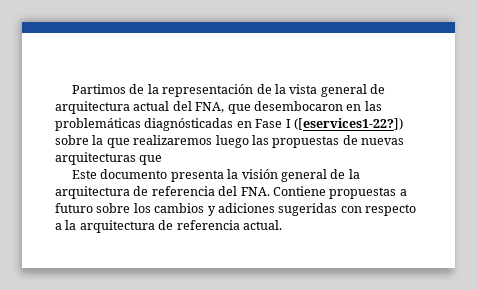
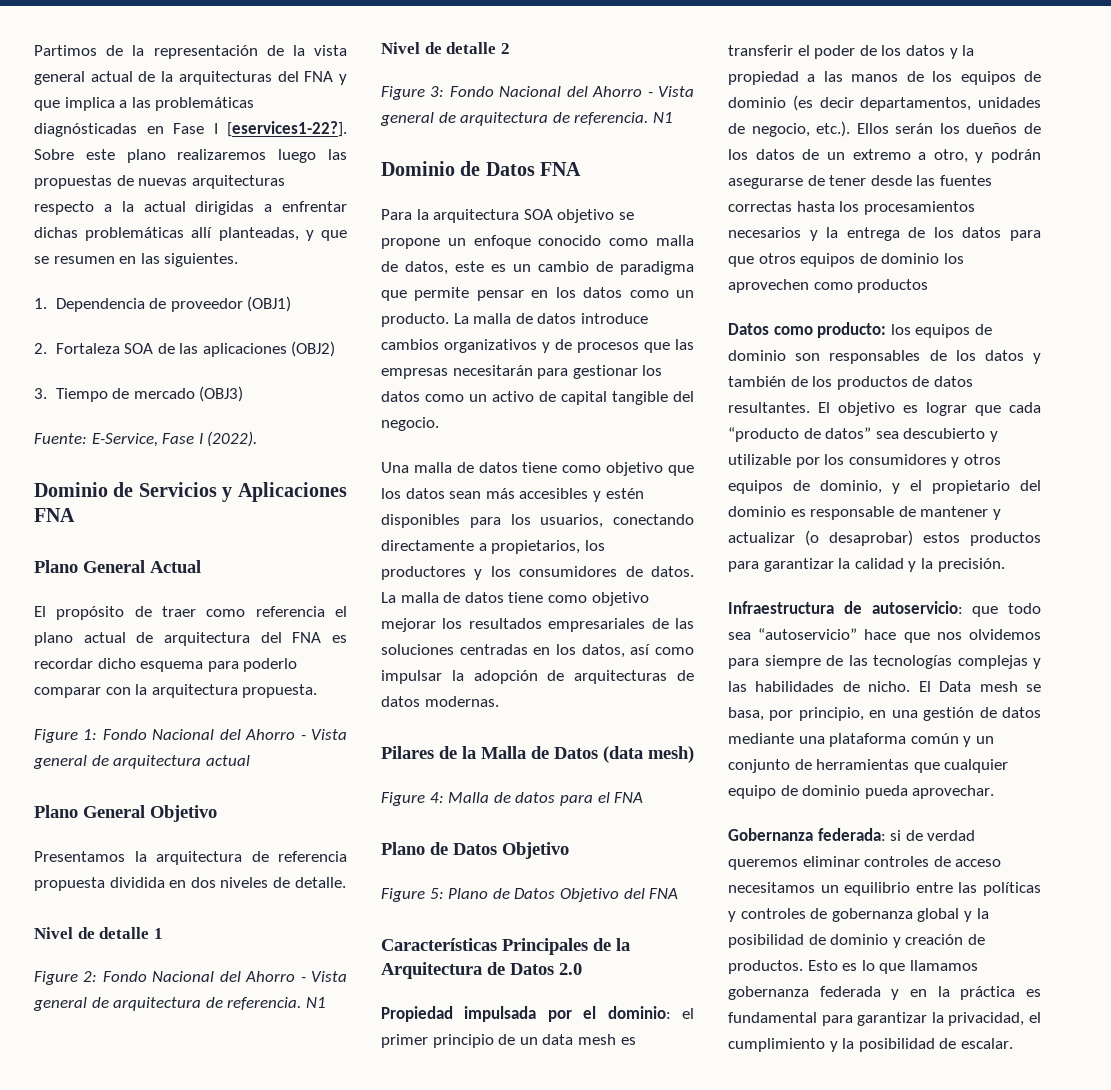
[370,84,386,94] [55,101,362,114] de arquitectura actual del FNA, que desembocaron en -> [90,71,348,85] [34,97,128,111] actual de la arquitecturas del FNA y que implica a
[293,118,403,130] [55,135,130,148] ([eservices1-22?]) sobre la que -> [227,121,347,137] [34,149,166,163] [eservices1-22?]. Sobre este plano
[139,155,163,165] [72,169,360,182] [55,186,407,199] [55,203,416,216] [55,220,282,233] que // Este documento presenta la visión general de la arquitectura de referencia del FNA. Contiene propuestas a futuro sobre los cambios y adiciones sugeridas con respecto a la arquitectura de referencia actual. -> [34,201,347,215] [34,227,347,241] [34,253,239,267] [34,296,292,312] [34,341,336,357] [34,386,244,402] [34,431,258,447] [34,482,347,502] [34,508,75,522] [34,560,201,573] [34,606,347,620] [34,632,347,646] [34,658,298,672] [34,684,318,698] [34,729,347,743] [33,755,250,769] [34,805,217,822] [34,851,347,865] [34,877,346,891] [34,927,163,939] [34,971,347,985] [33,997,326,1011] [381,42,510,54] [381,86,694,100] [380,112,673,126] [381,161,582,176] [381,209,634,223] [381,235,694,249] [381,261,694,275] [381,287,694,301] [381,313,648,327] [381,339,694,353] [381,365,663,379] [381,391,694,405] [381,417,439,431] [381,462,694,476] [381,488,644,502] [381,514,694,528] [381,540,605,554] [381,566,694,580] [381,592,649,606] [381,618,694,632] [381,644,694,658] [381,670,694,684] [381,696,499,707] [381,746,694,763] [381,792,644,806] [381,842,569,859] [381,888,679,902] [381,938,630,955] [381,962,582,979] [381,1006,694,1022] [381,1034,636,1048] [728,45,975,59] [728,71,1041,85] [728,95,1041,111] [728,121,1041,137] [728,149,1041,163] [728,175,992,189] [728,201,975,215] [728,227,1041,241] [728,253,964,267] [728,279,929,293] [728,322,992,338] [728,350,1041,364] [728,376,973,390] [728,402,1041,416] [728,427,998,442] [728,454,1001,468] [728,480,1041,494] [728,506,1001,520] [728,530,1041,546] [728,558,1005,572] [728,601,1041,617] [728,628,1041,643] [728,655,1041,669] [728,681,1041,692] [728,707,1041,721] [728,733,994,747] [728,759,1009,773] [728,785,995,799] [728,828,976,841] [728,856,1002,870] [728,882,1041,896] [728,908,989,922] [728,934,985,948] [728,960,978,974] [728,986,1041,1000] [728,1012,1041,1026] [728,1038,1013,1052] respecto a la actual dirigidas a enfrentar dichas problemáticas allí planteadas, y que se resumen en las siguientes. // 1. Dependencia de proveedor (OBJ1) // 2. Fortaleza SOA de las aplicaciones (OBJ2) // 3. Tiempo de mercado (OBJ3) // Fuente: E-Service, Fase I (2022). // Dominio de Servicios y Aplicaciones FNA // Plano General Actual // El propósito de traer como referencia el plano actual de arquitectura del FNA es recordar dicho esquema para poderlo comparar con la arquitectura propuesta. // Figure 1: Fondo Nacional del Ahorro - Vista general de arquitectura actual // Plano General Objetivo // Presentamos la arquitectura de referencia propuesta dividida en dos niveles de detalle. // Nivel de detalle 1 // Figure 2: Fondo Nacional del Ahorro - Vista general de arquitectura de referencia. N1 // Nivel de detalle 2 // Figure 3: Fondo Nacional del Ahorro - Vista general de arquitectura de referencia. N1 // Dominio de Datos FNA // Para la arquitectura SOA objetivo se propone un enfoque conocido como malla de datos, este es un cambio de paradigma que permite pensar en los datos como un producto. La malla de datos introduce cambios organizativos y de procesos que las empresas necesitarán para gestionar los datos como un activo de capital tangible del negocio. // Una malla de datos tiene como objetivo que los datos sean más accesibles y estén disponibles para los usuarios, conectando directamente a propietarios, los productores y los consumidores de datos. La malla de datos tiene como objetivo mejorar los resultados empresariales de las soluciones centradas en los datos, así como impulsar la adopción de arquitecturas de datos modernas. // Pilares de la Malla de Datos (data mesh) // Figure 4: Malla de datos para el FNA // Plano de Datos Objetivo // Figure 5: Plano de Datos Objetivo del FNA // Características Principales de la Arquitectura de Datos 2.0 // Propiedad impulsada por el dominio: el primer principio de un data mesh es transferir el poder de los datos y la propiedad a las manos de los equipos de dominio (es decir departamentos, unidades de negocio, etc.). Ellos serán los dueños de los datos de un extremo a otro, y podrán asegurarse de tener desde las fuentes correctas hasta los procesamientos necesarios y la entrega de los datos para que otros equipos de dominio los aprovechen como productos // Datos como producto: los equipos de dominio son responsables de los datos y también de los productos de datos resultantes. El objetivo es lograr que cada “producto de datos” sea descubierto y utilizable por los consumidores y otros equipos de dominio, y el propietario del dominio es responsable de mantener y actualizar (o desaprobar) estos productos para garantizar la calidad y la precisión. // Infraestructura de autoservicio: que todo sea “autoservicio” hace que nos olvidemos para siempre de las tecnologías complejas y las habilidades de nicho. El Data mesh se basa, por principio, en una gestión de datos mediante una plataforma común y un conjunto de herramientas que cualquier equipo de dominio pueda aprovechar. // Gobernanza federada: si de verdad queremos eliminar controles de acceso necesitamos un equilibrio entre las políticas y controles de gobernanza global y la posibilidad de dominio y creación de productos. Esto es lo que llamamos gobernanza federada y en la práctica es fundamental para garantizar la privacidad, el cumplimiento y la posibilidad de escalar.

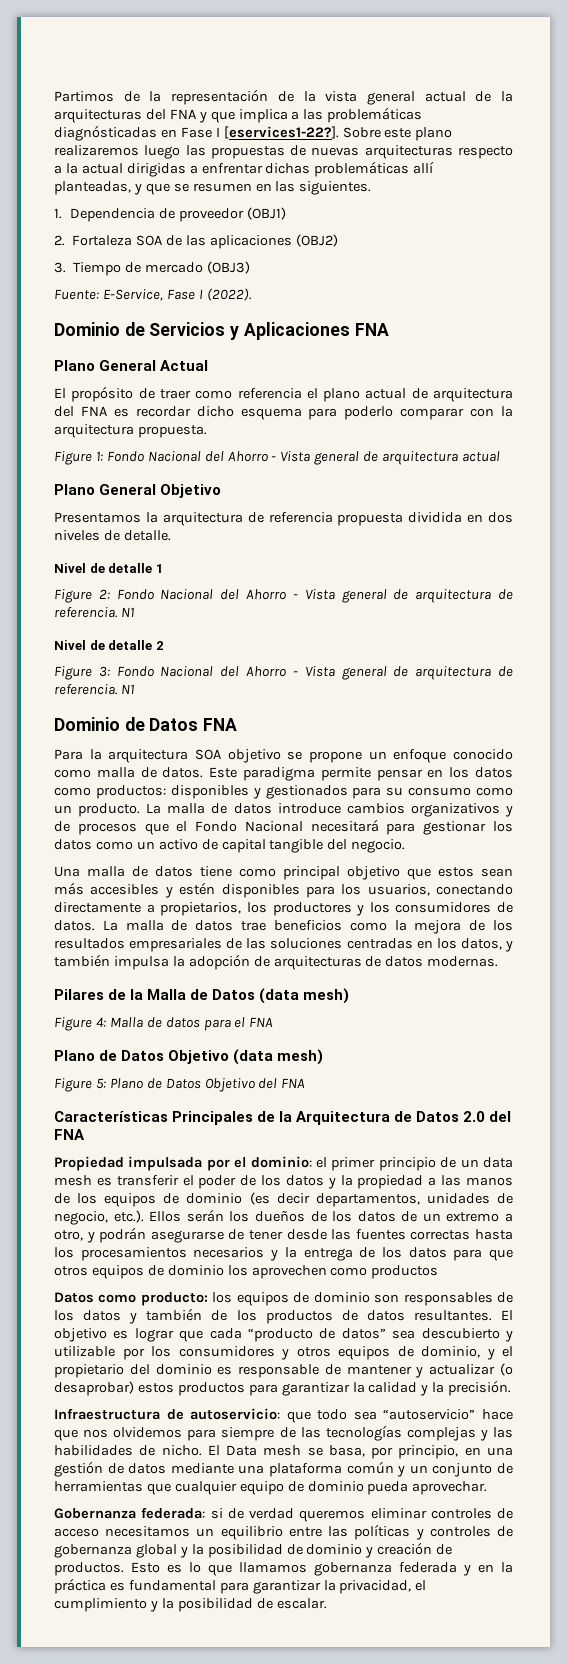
[405,261,694,275] [381,290,407,301] datos, este es un cambio de paradigma que -> [162,767,315,781] datos. Este paradigma
(669, 294) none -> [95,785,513,799] productos: disponibles y gestionados para su consumo como
[675,339,694,350] [381,365,533,379] las empresas necesitarán -> [176,819,379,832] el Fondo Nacional necesitará
(602, 469) none -> [283,866,340,880] principal
[381,488,445,499] los datos -> [438,867,474,877] estos
[508,592,649,606] [381,618,436,632] tiene como objetivo mejorar -> [241,920,486,934] trae beneficios como la mejora de
[630,644,694,655] [381,670,442,684] así como impulsar -> [504,941,513,952] [54,954,169,970] y también impulsa
(569, 850) none -> [233,1049,324,1065] (data mesh)
(582, 969) none -> [489,1111,512,1122] [54,1129,85,1140] del FNA

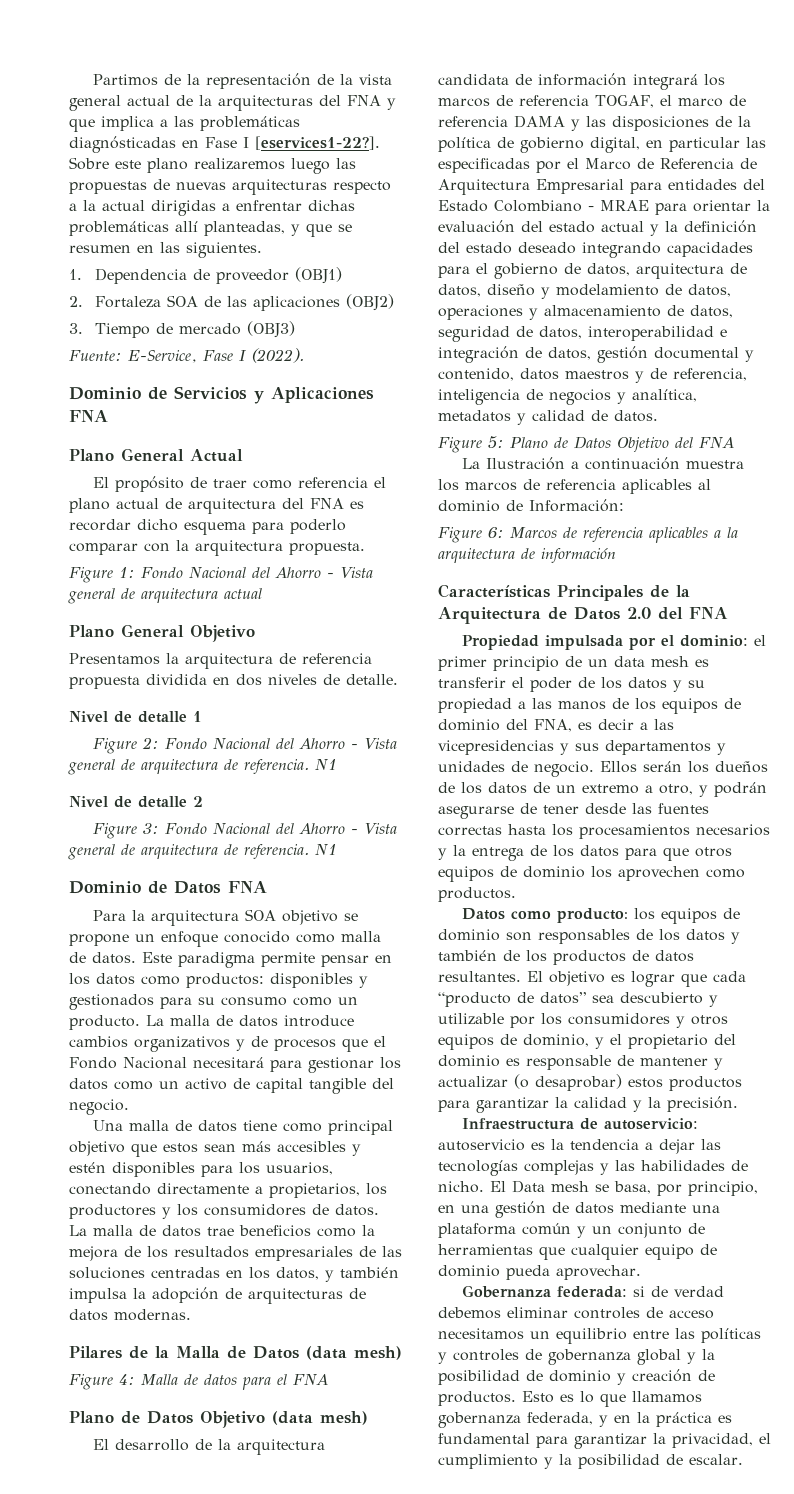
(324, 1057) none -> [93,1439,326,1455] [438,73,725,90] [438,95,746,108] [438,115,751,131] [438,137,766,153] [438,158,757,173] [438,179,765,195] [438,200,770,215] [438,220,757,236] [438,242,753,258] [438,263,747,279] [438,284,731,299] [438,305,733,320] [438,326,727,342] [438,346,754,363] [438,368,747,383] [438,389,697,405] [438,410,658,425] // El desarrollo de la arquitectura candidata de información integrará los marcos de referencia TOGAF, el marco de referencia DAMA y las disposiciones de la política de gobierno digital, en particular las especificadas por el Marco de Referencia de Arquitectura Empresarial para entidades del Estado Colombiano - MRAE para orientar la evaluación del estado actual y la definición del estado deseado integrando capacidades para el gobierno de datos, arquitectura de datos, diseño y modelamiento de datos, operaciones y almacenamiento de datos, seguridad de datos, interoperabilidad e integración de datos, gestión documental y contenido, datos maestros y de referencia, inteligencia de negocios y analítica, metadatos y calidad de datos.
(306, 1083) none -> [462,457,745,470] [438,479,711,494] [438,499,624,512] [438,527,738,543] [438,548,616,563] // La Ilustración a continuación muestra los marcos de referencia aplicables al dominio de Información: // Figure 6: Marcos de referencia aplicables a la arquitectura de información
[340,1175,353,1186] la -> [688,680,705,688] su
[249,1192,513,1207] [54,1210,144,1225] (es decir departamentos, unidades de negocio, etc.). -> [506,719,674,732] [438,740,726,755] [438,761,594,777] del FNA, es decir a las vicepresidencias y sus departamentos y unidades de negocio.
[371,1265,439,1279] productos -> [438,887,516,902] productos.
[286,1409,513,1423] [54,1427,296,1441] que todo sea “autoservicio” hace que nos olvidemos para siempre de -> [438,1139,695,1154] autoservicio es la tendencia a dejar
[299,1510,366,1522] queremos -> [438,1307,501,1319] debemos
[399,1562,457,1573] federada -> [527,1412,593,1425] federada,

